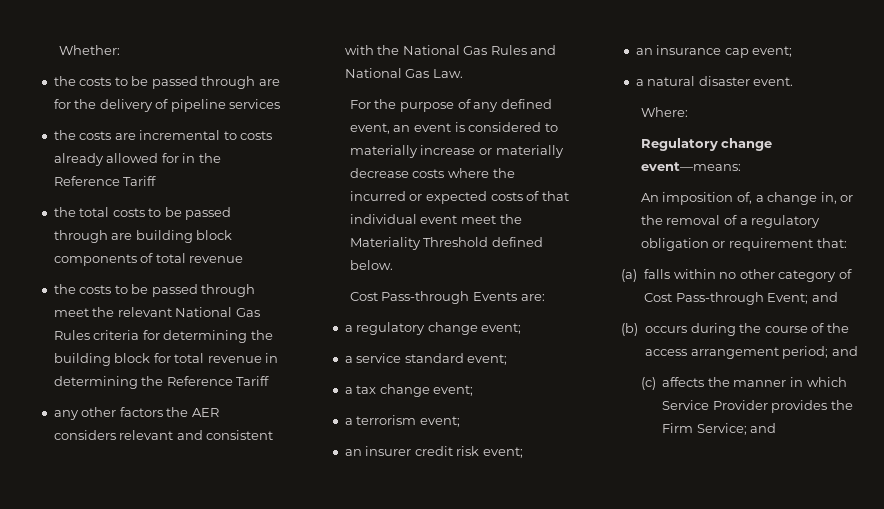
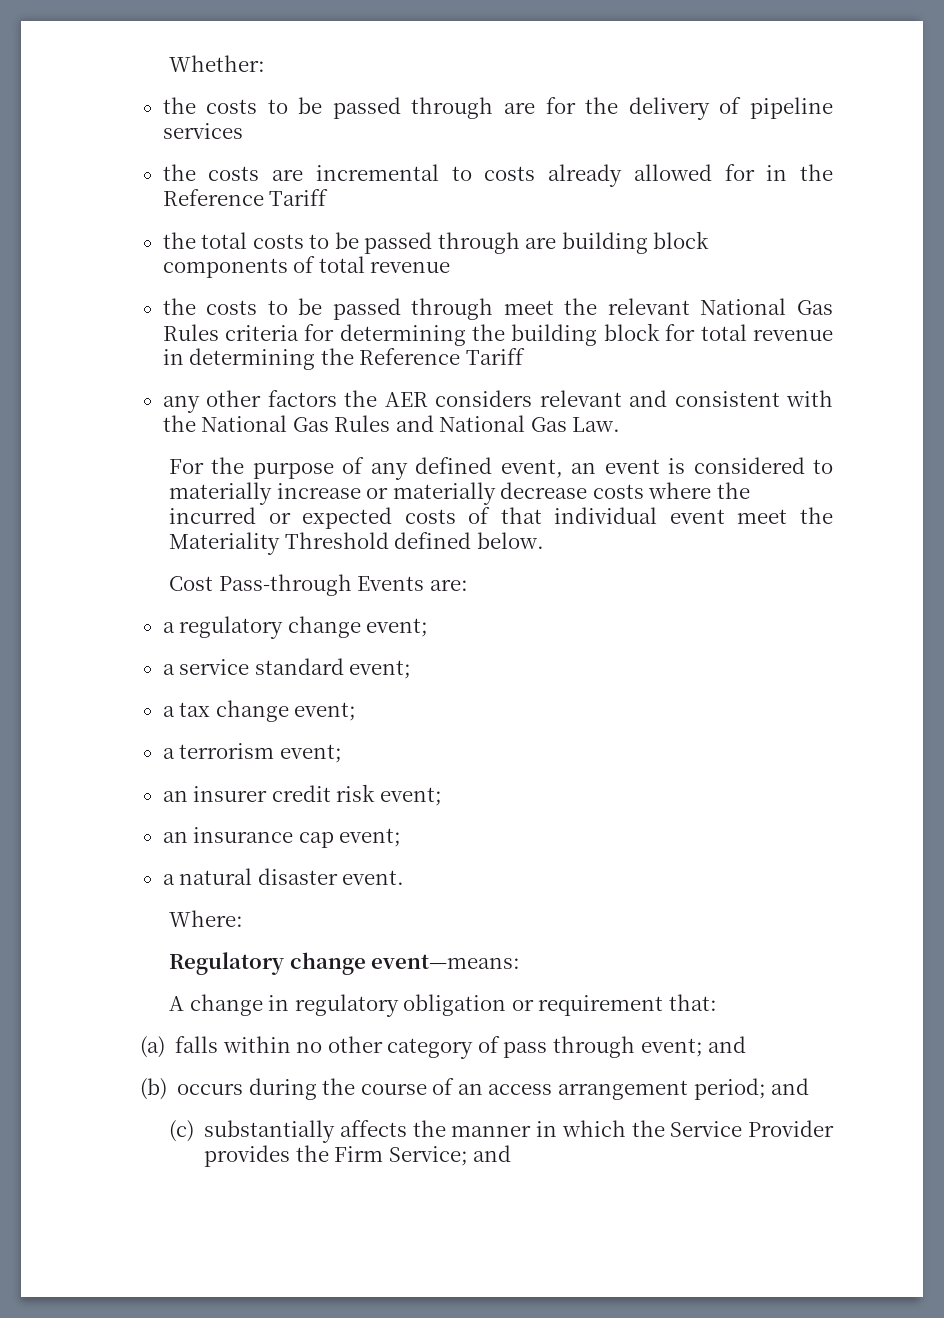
[640,192,854,205] [640,215,748,225] An imposition of, a change in, or the removal of a -> [168,994,290,1016] A change in
[643,292,809,305] Cost Pass-through Event; -> [503,1036,703,1058] pass through event;
[826,323,849,333] the -> [457,1083,483,1095] an
(656, 383) none -> [204,1120,336,1143] substantially
(847, 382) none -> [631,1120,665,1137] the

